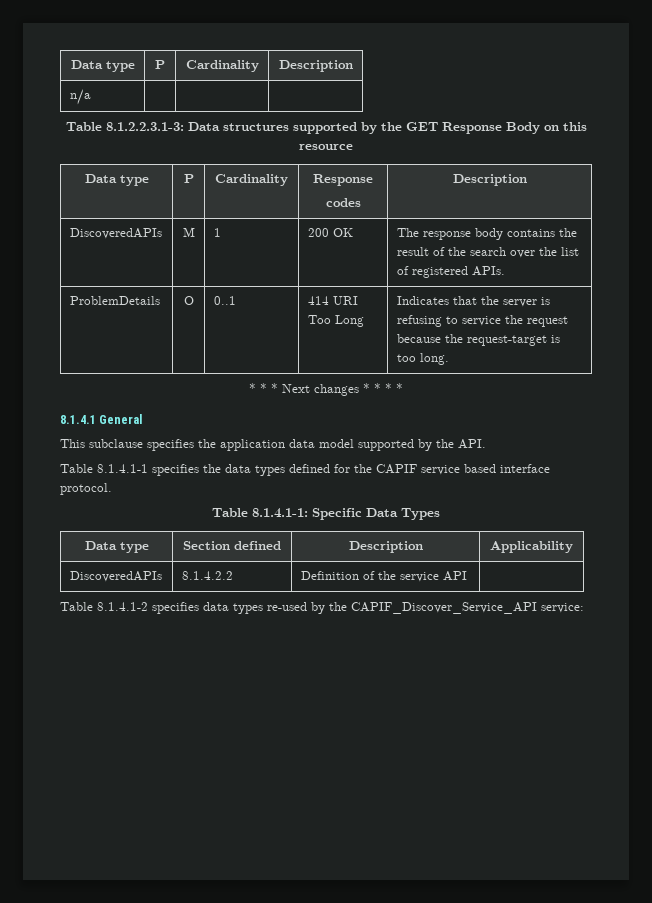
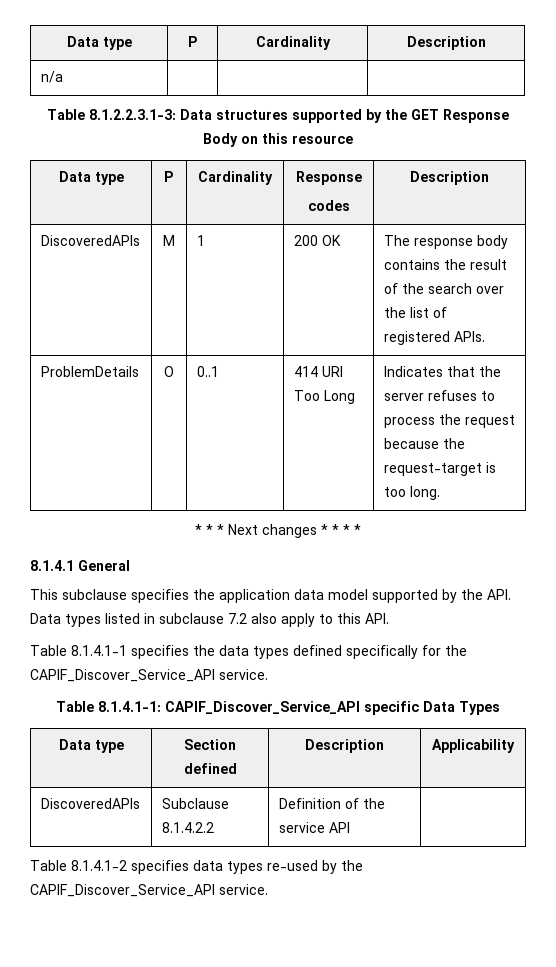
[540,297,550,305] [396,315,501,327] is refusing to service -> [427,390,495,401] [383,417,435,428] refuses to process
(486, 444) none -> [30,613,389,627] Data types listed in subclause 7.2 also apply to this API.
(330, 468) none -> [346,645,418,659] specifically
[376,464,550,475] [60,483,112,495] CAPIF service based interface protocol. -> [30,669,268,682] CAPIF_Discover_Service_API service.
[312,508,362,520] Specific -> [165,701,419,715] CAPIF_Discover_Service_API specific
(162, 576) none -> [161,798,229,809] Subclause
[541,603,584,613] service: -> [219,884,268,895] service.

